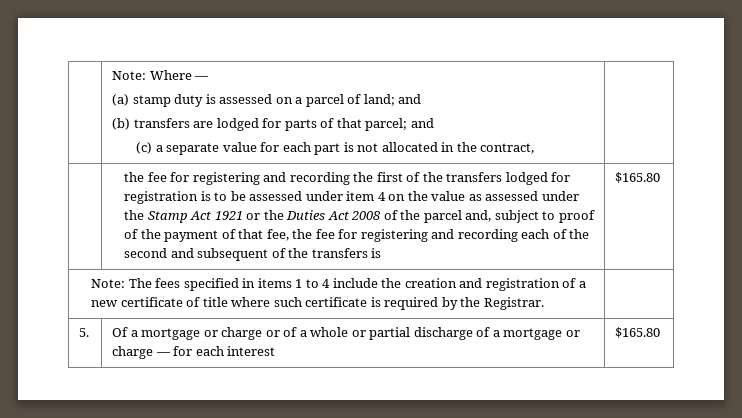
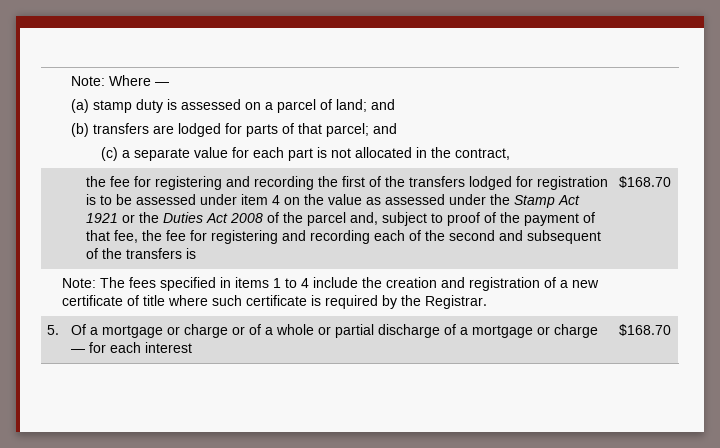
[615,172,661,183] $165.80 -> [618,176,671,188] $168.70
[615,327,661,338] $165.80 -> [618,324,671,336] $168.70

